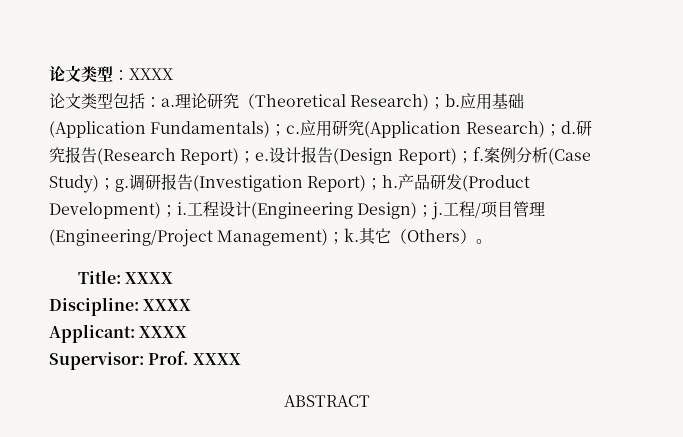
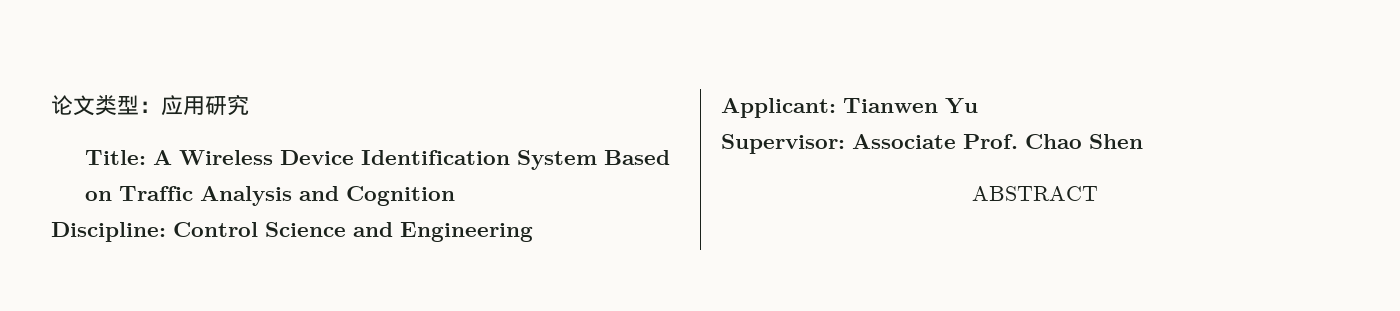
[129,68,173,80] [49,93,525,111] [49,120,592,138] [49,146,591,165] [49,173,531,193] [49,201,546,220] [49,228,493,247] [77,270,173,284] [49,297,192,316] XXXX // 论文类型包括：a.理论研究（Theoretical Research)；b.应用基础(Application Fundamentals)；c.应用研究(Application Research)；d.研究报告(Research Report)；e.设计报告(Design Report)；f.案例分析(Case Study)；g.调研报告(Investigation Report)；h.产品研发(Product Development)；i.工程设计(Engineering Design)；j.工程/项目管理(Engineering/Project Management)；k.其它（Others）。 // Title: XXXX // Discipline: XXXX -> [161,94,249,116] [85,150,671,170] [85,186,456,206] [51,222,533,242] 应用研究 // Title: A Wireless Device Identification System Based on Traffic Analysis and Cognition // Discipline: Control Science and Engineering
[139,326,188,338] XXXX -> [843,98,978,114] Tianwen Yu
[148,351,241,365] Prof. XXXX -> [852,134,1143,149] Associate Prof. Chao Shen

